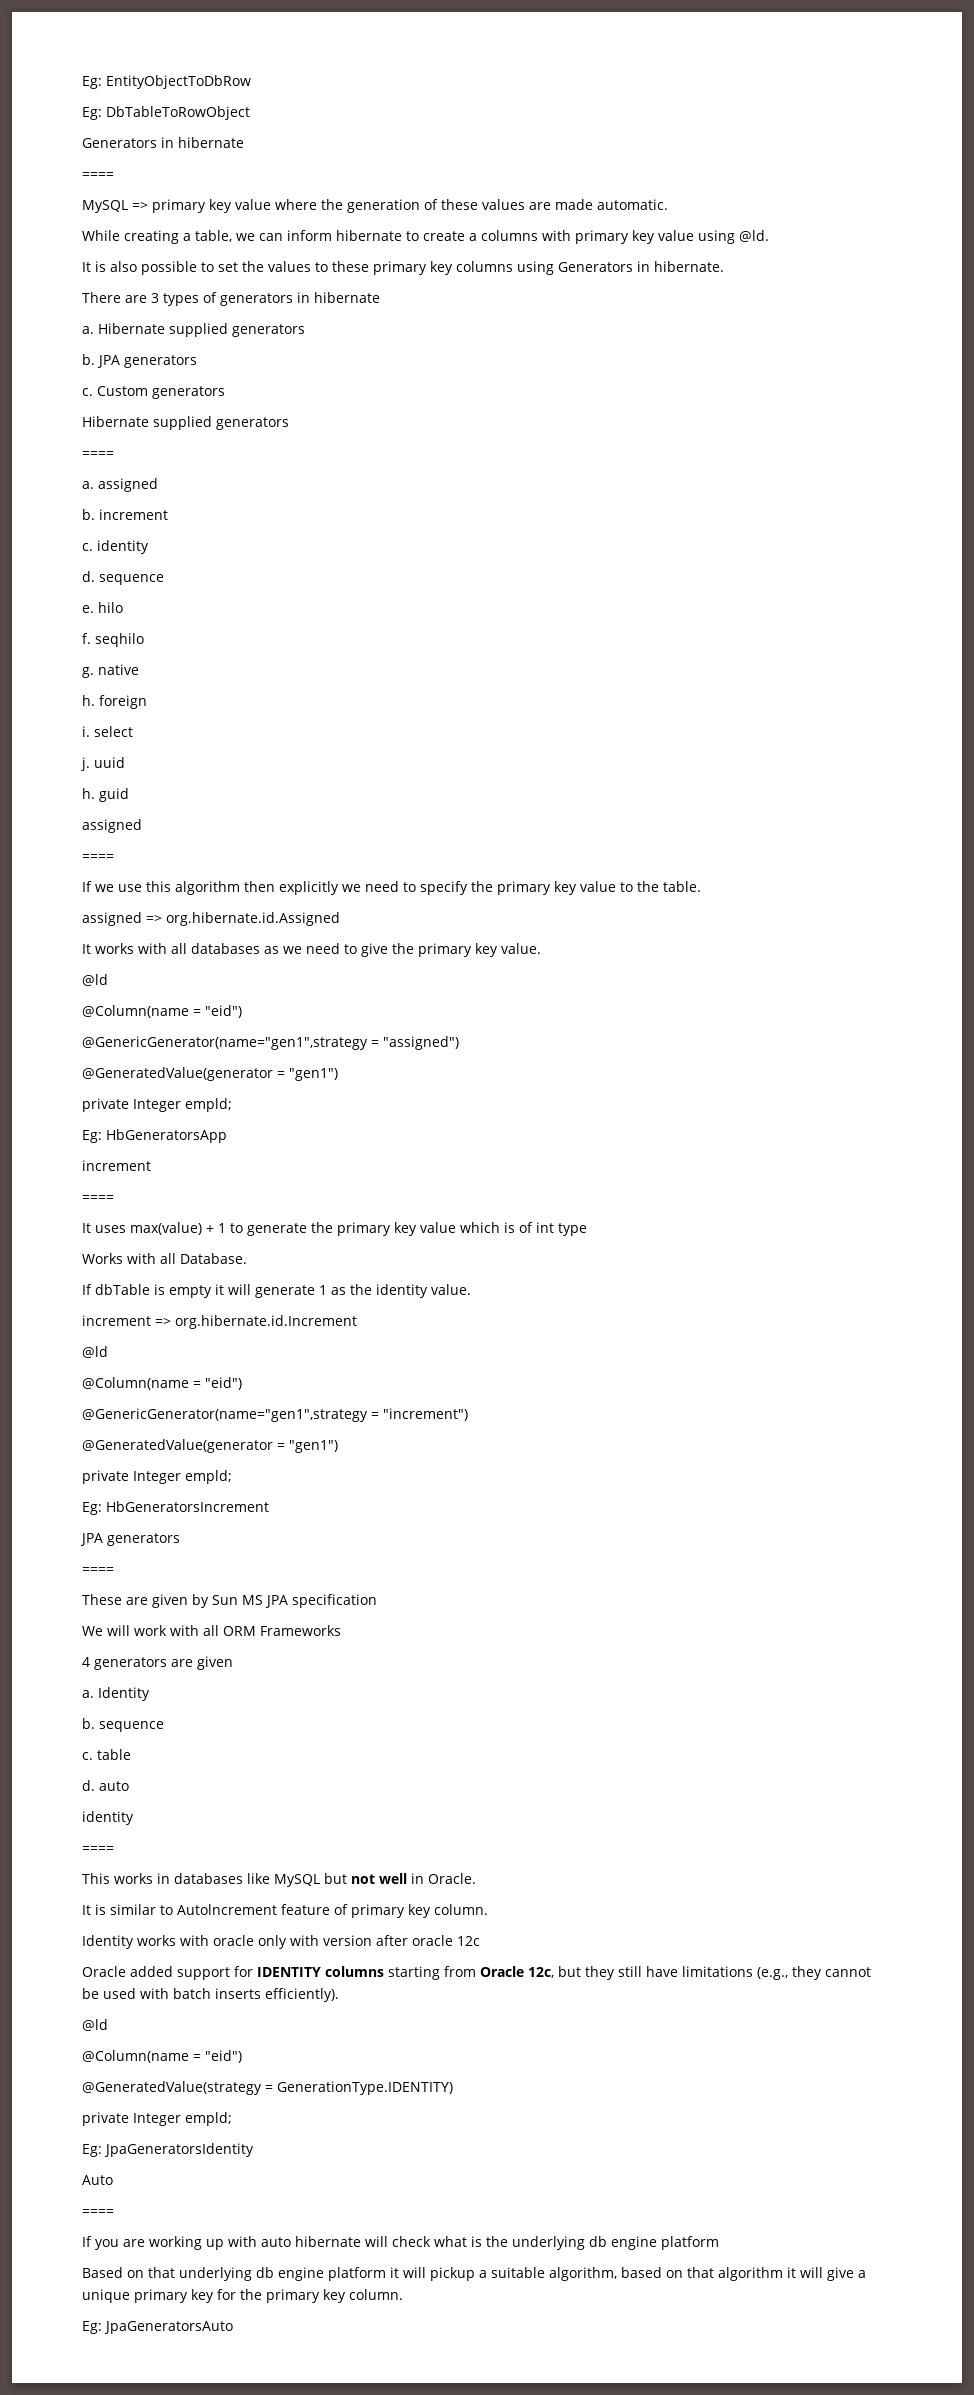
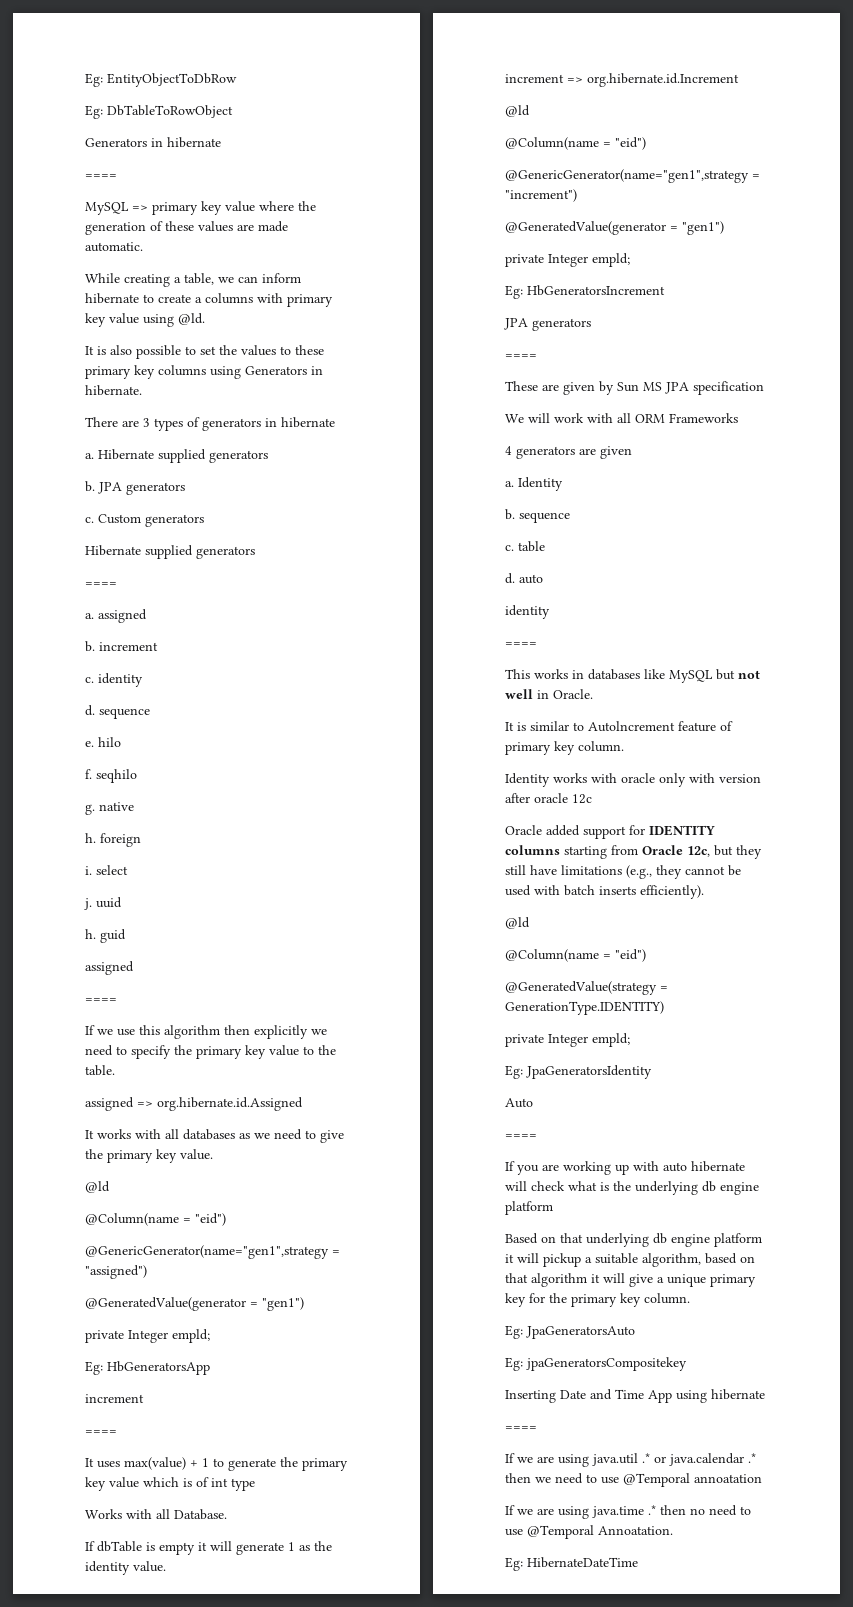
(233, 2327) none -> [505,1357,687,1371] [505,1389,765,1403] [505,1426,537,1431] [505,1453,756,1467] [505,1473,762,1487] [505,1505,751,1519] [505,1525,673,1539] [505,1557,638,1571] // Eg: jpaGeneratorsCompositekey // Inserting Date and Time App using hibernate // ==== // If we are using java.util .* or java.calendar .* then we need to use @Temporal annoatation // If we are using java.time .* then no need to use @Temporal Annoatation. // Eg: HibernateDateTime

